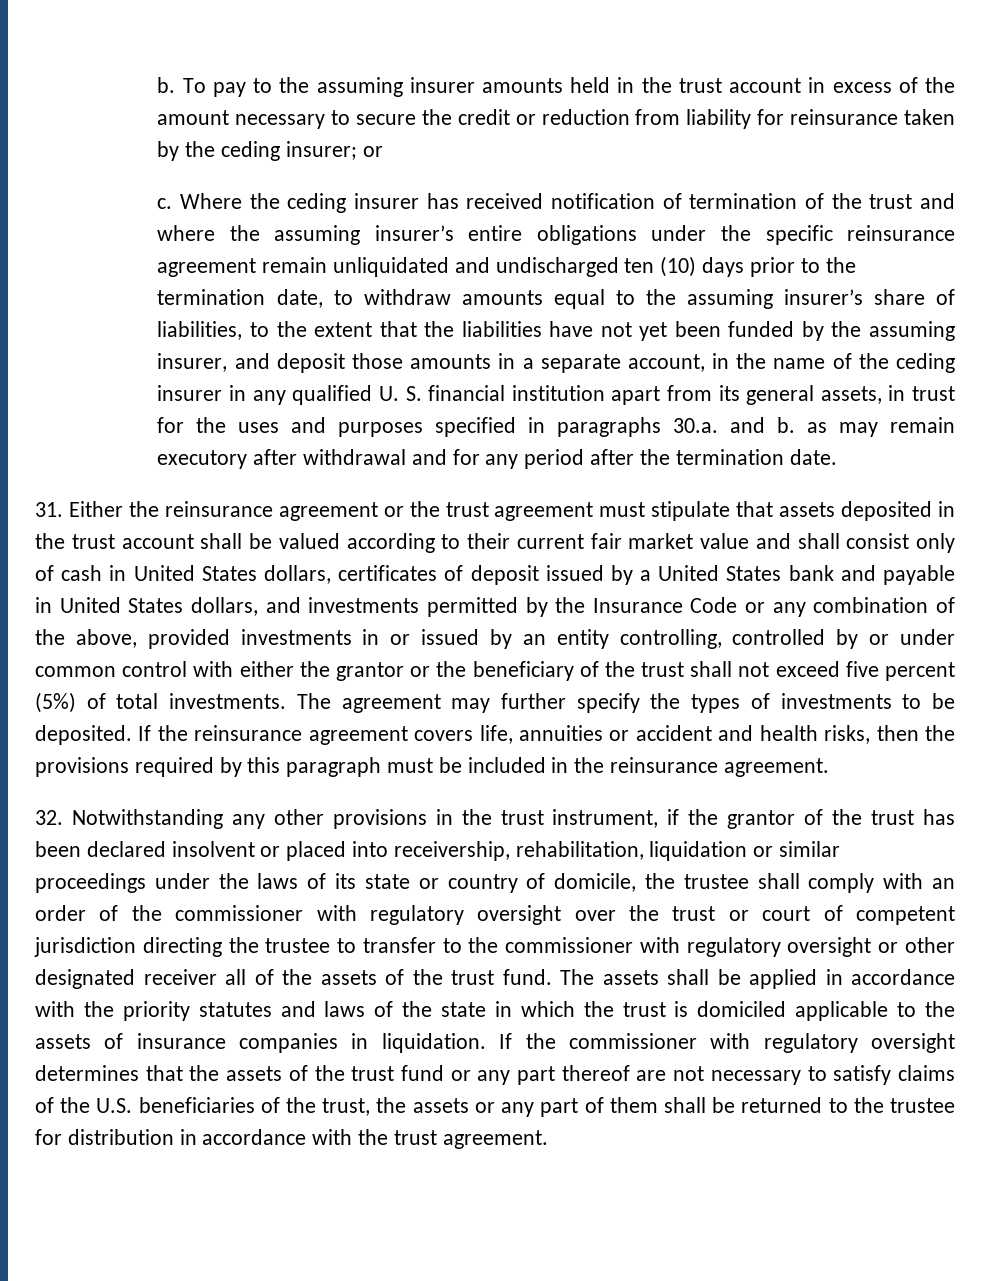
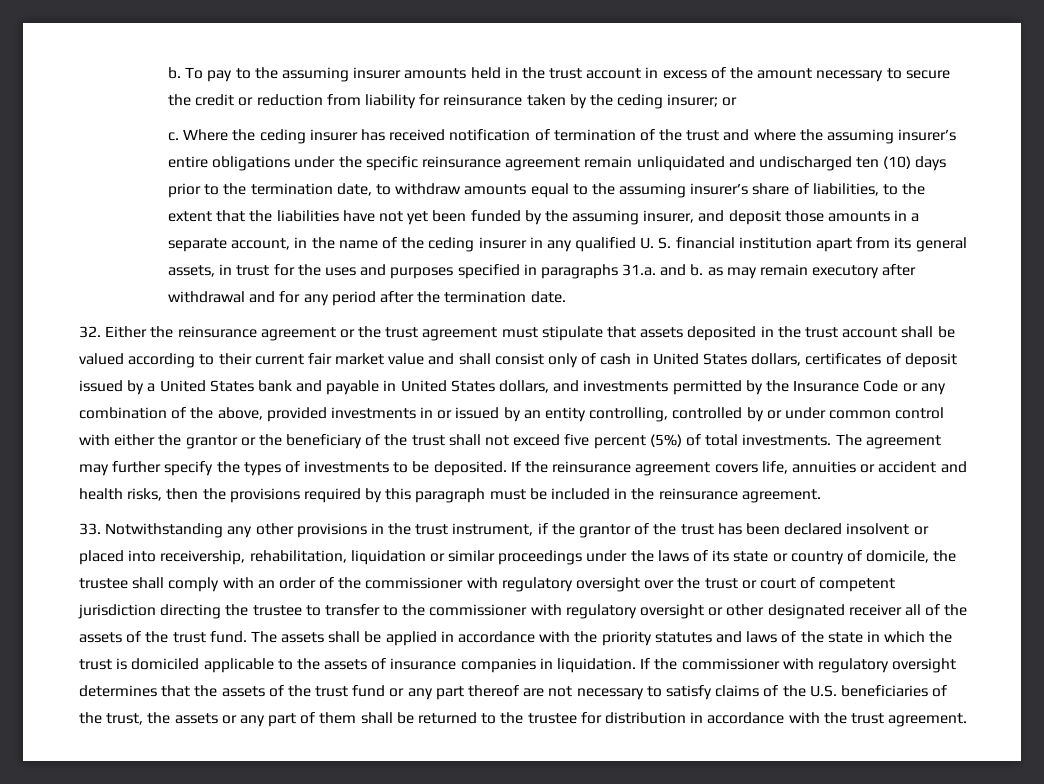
[673,418,719,433] 30.a. -> [622,264,657,276] 31.a.
[35,502,63,517] 31. -> [79,326,101,338] 32.
[35,810,63,825] 32. -> [79,523,101,535] 33.

